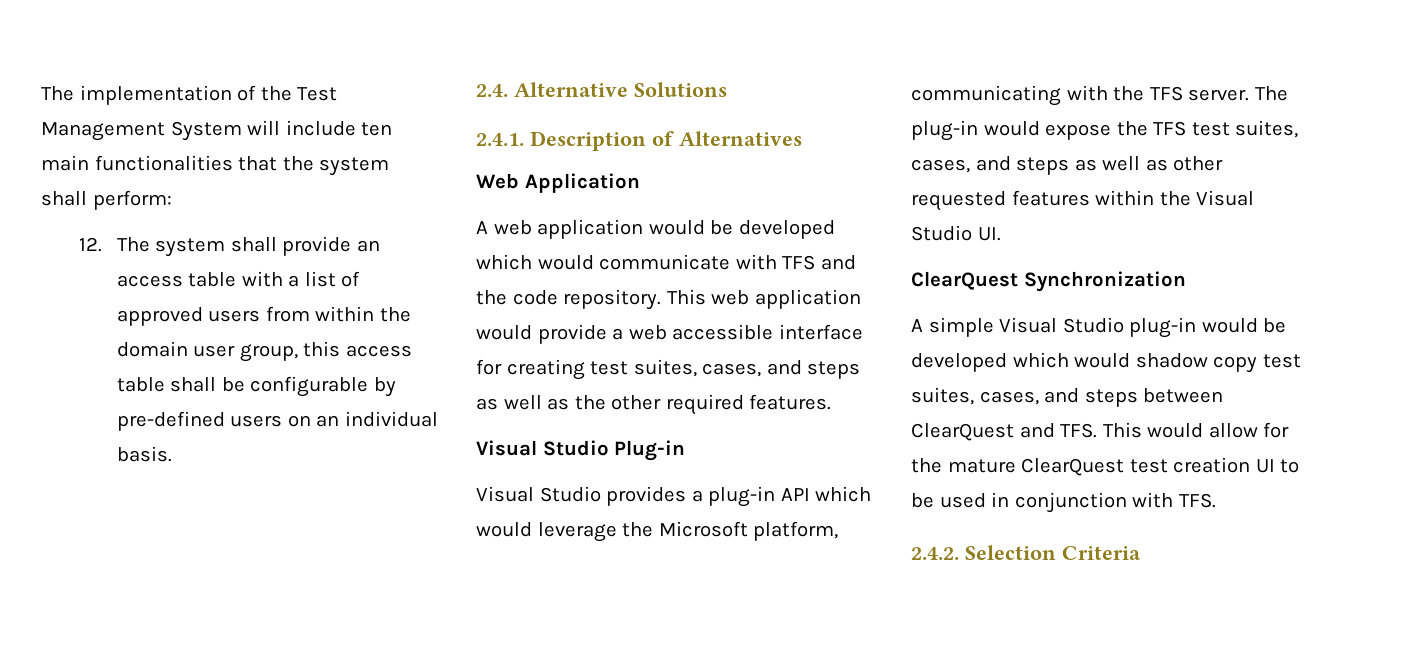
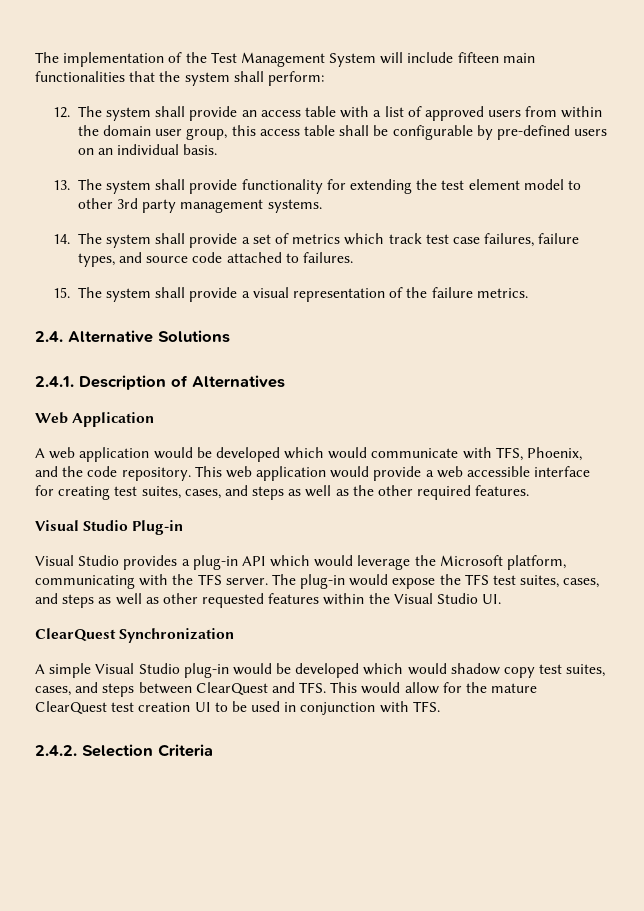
[361,122,393,136] ten -> [457,52,499,63] fifteen
(172, 454) none -> [53,179,581,194] [77,198,322,213] [53,233,580,248] [77,252,353,267] [53,287,528,302] // 13. The system shall provide functionality for extending the test element model to other 3rd party management systems. // 14. The system shall provide a set of metrics which track test case failures, failure types, and source code attached to failures. // 15. The system shall provide a visual representation of the failure metrics.
[782,255,816,270] TFS -> [495,447,583,461] TFS, Phoenix,

